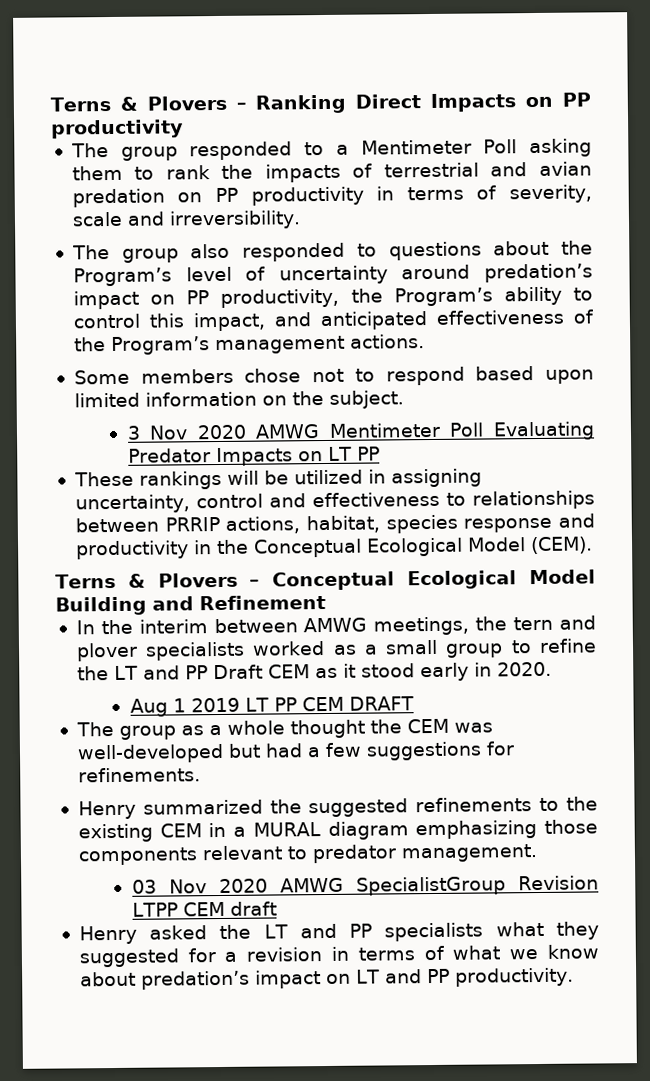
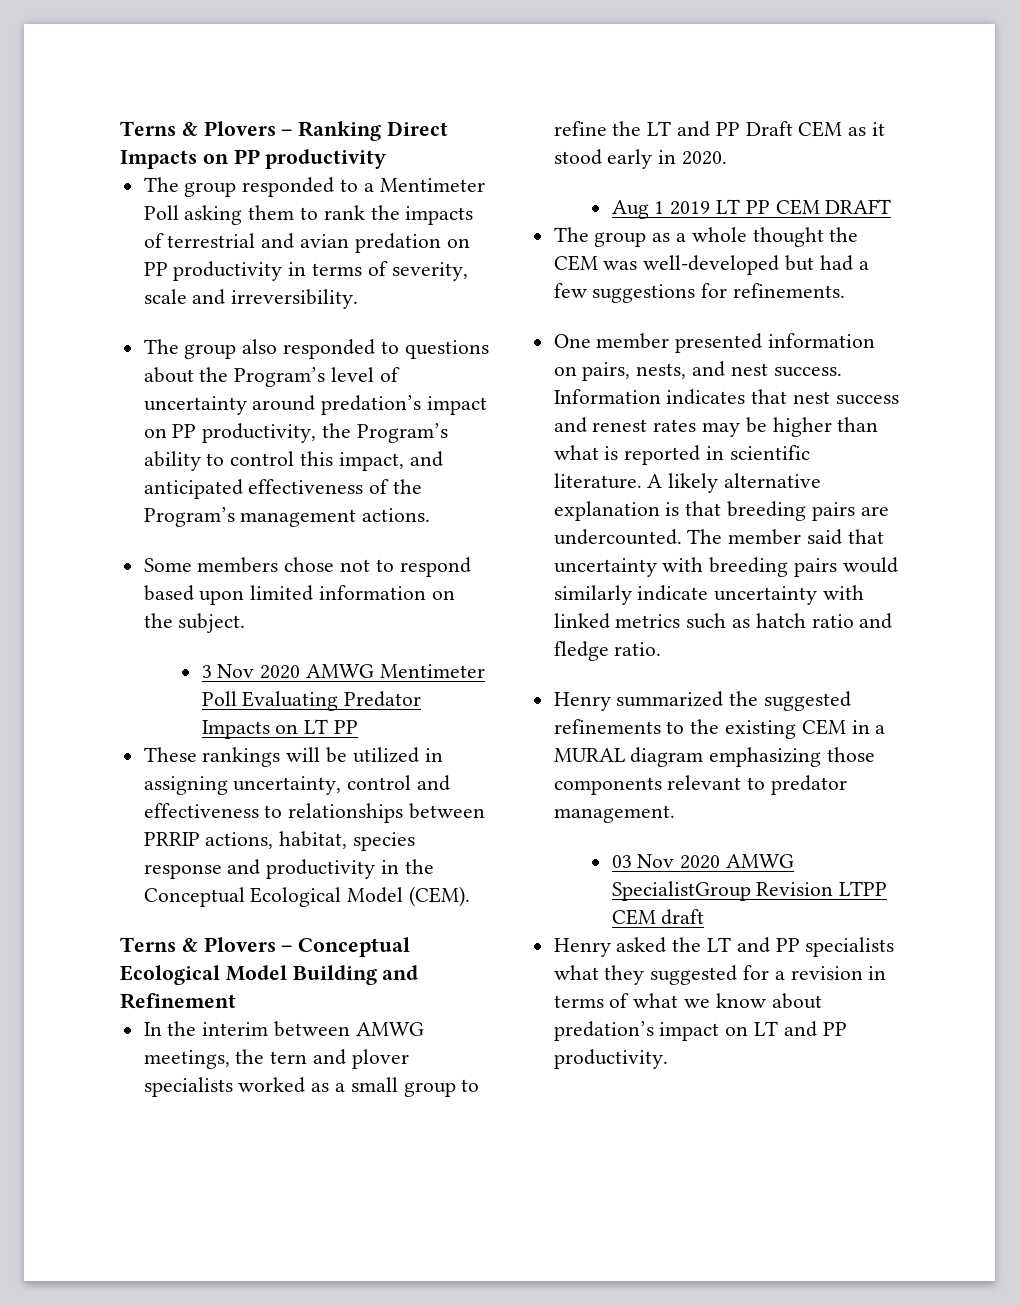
(201, 775) none -> [553,333,876,353] [553,361,842,381] [553,389,899,405] [553,417,879,437] [553,445,810,465] [553,473,822,493] [553,501,889,521] [553,529,884,545] [553,557,898,577] [553,585,865,605] [553,613,893,629] [553,641,662,661] // One member presented information on pairs, nests, and nest success. Information indicates that nest success and renest rates may be higher than what is reported in scientific literature. A likely alternative explanation is that breeding pairs are undercounted. The member said that uncertainty with breeding pairs would similarly indicate uncertainty with linked metrics such as hatch ratio and fledge ratio.

